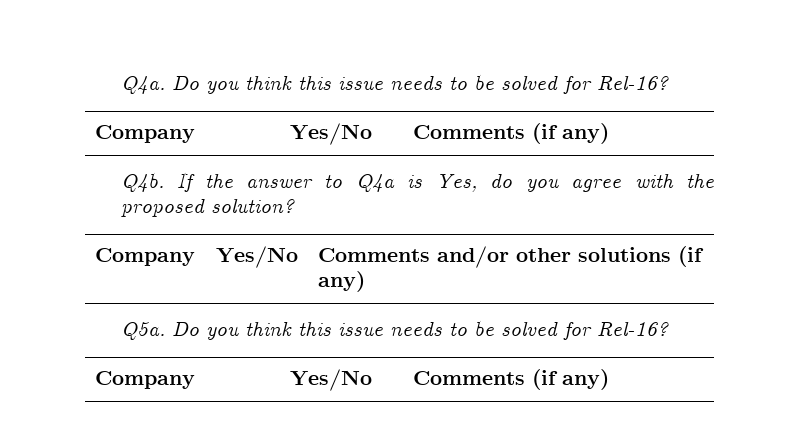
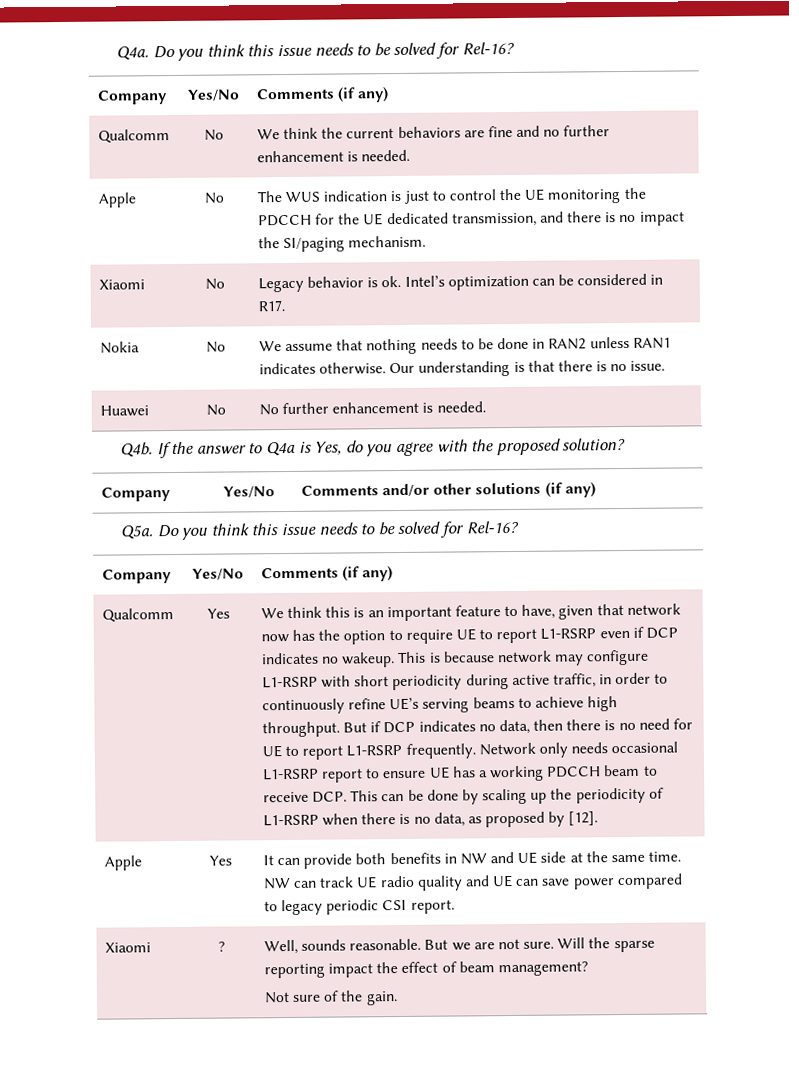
(609, 133) none -> [97,129,170,144] [204,129,224,141] [256,125,611,140] [256,149,411,163] [97,192,137,208] [204,192,224,204] [256,187,646,204] [257,211,685,227] [257,235,427,253] [98,279,145,290] [205,278,225,290] [257,273,664,293] [257,300,285,312] [99,341,140,354] [206,341,226,353] [258,336,671,355] [258,360,666,377] [99,405,149,417] [206,404,226,416] [258,401,486,416] // Qualcomm | No | We think the current behaviors are fine and no further enhancement is needed. // Apple | No | The WUS indication is just to control the UE monitoring the PDCCH for the UE dedicated transmission, and there is no impact the SI/paging mechanism. // Xiaomi | No | Legacy behavior is ok. Intel’s optimization can be considered in R17. // Nokia | No | We assume that nothing needs to be done in RAN2 unless RAN1 indicates otherwise. Our understanding is that there is no issue. // Huawei | No | No further enhancement is needed.
(609, 379) none -> [101,608,174,623] [206,608,230,619] [260,603,681,622] [260,626,679,645] [260,649,650,668] [261,672,669,691] [261,696,619,715] [261,718,694,738] [261,741,679,760] [262,764,658,783] [262,787,664,805] [262,811,599,828] [103,855,142,871] [208,855,232,866] [262,851,682,869] [262,873,683,891] [263,899,455,916] [104,942,151,953] [217,941,225,952] [263,937,655,955] [263,961,588,979] [264,990,398,1006] // Qualcomm | Yes | We think this is an important feature to have, given that network now has the option to require UE to report L1-RSRP even if DCP indicates no wakeup. This is because network may configure L1-RSRP with short periodicity during active traffic, in order to continuously refine UE’s serving beams to achieve high throughput. But if DCP indicates no data, then there is no need for UE to report L1-RSRP frequently. Network only needs occasional L1-RSRP report to ensure UE has a working PDCCH beam to receive DCP. This can be done by scaling up the periodicity of L1-RSRP when there is no data, as proposed by [12]. // Apple | Yes | It can provide both benefits in NW and UE side at the same time. NW can track UE radio quality and UE can save power compared to legacy periodic CSI report. // Xiaomi | ? | Well, sounds reasonable. But we are not sure. Will the sparse reporting impact the effect of beam management? // Not sure of the gain.

